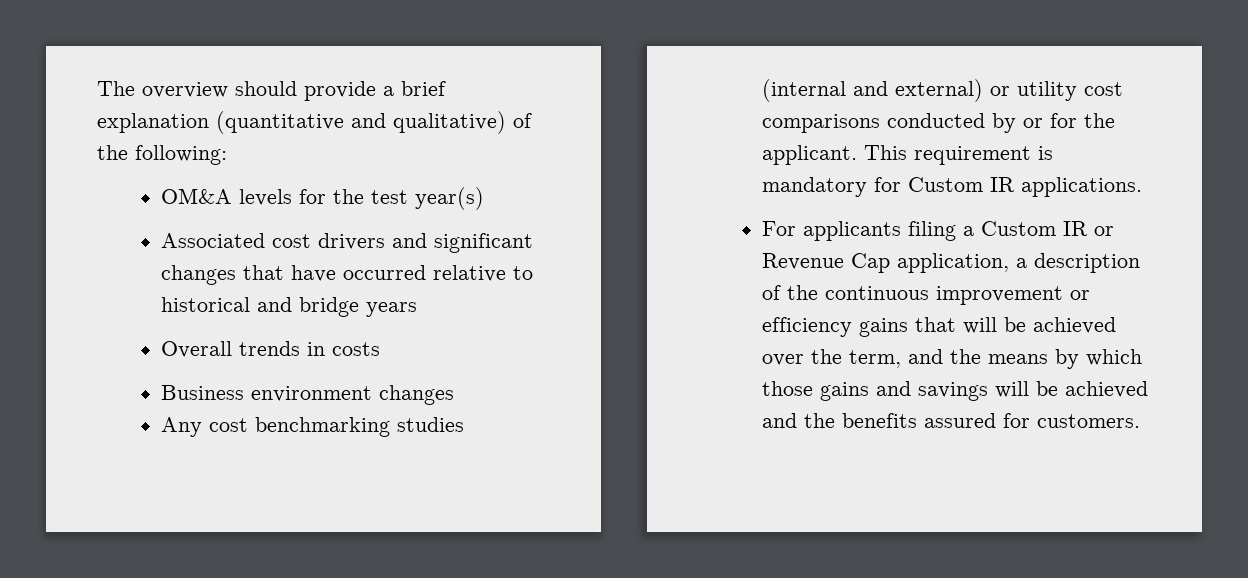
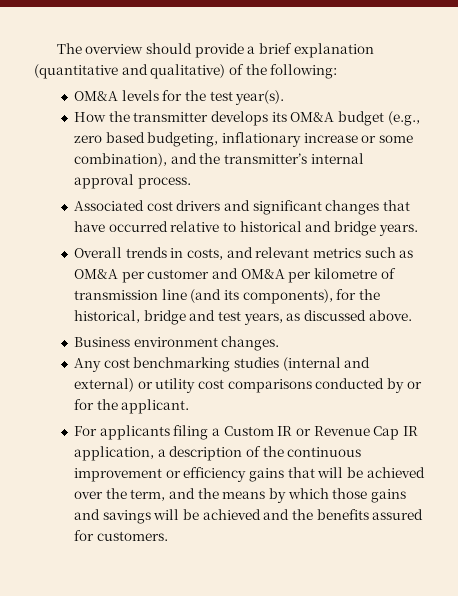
[415,187,485,210] year(s) -> [235,90,285,105] [74,111,420,126] [74,132,413,147] [74,153,364,167] [74,174,191,189] year(s). // How the transmitter develops its OM&A budget (e.g., zero based budgeting, inflationary increase or some combination), and the transmitter’s internal approval process.
[366,302,418,317] years -> [378,224,418,236] years.
[332,342,381,356] costs -> [186,247,414,260] [74,268,396,283] [74,289,380,304] [74,310,412,325] costs, and relevant metrics such as OM&A per customer and OM&A per kilometre of transmission line (and its components), for the historical, bridge and test years, as discussed above.
[379,385,455,405] changes -> [221,336,280,351] changes.
[864,145,1054,165] [762,177,1143,197] This requirement is mandatory for Custom IR applications. -> (190, 406) none
(891, 263) none -> [402,426,418,436] IR

